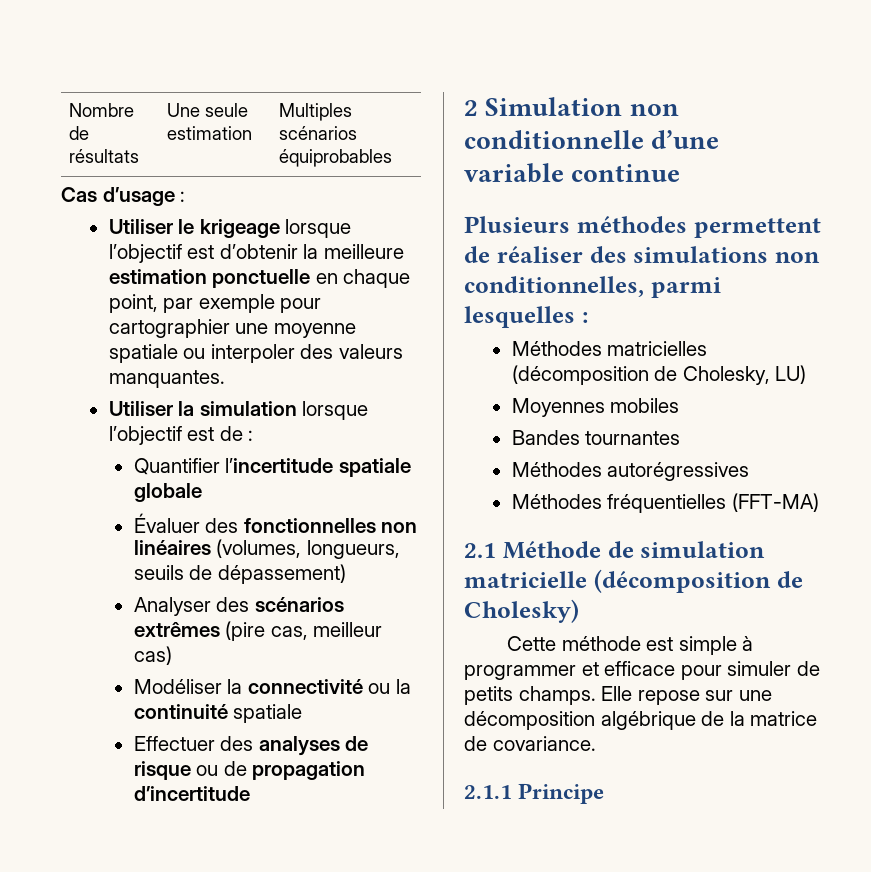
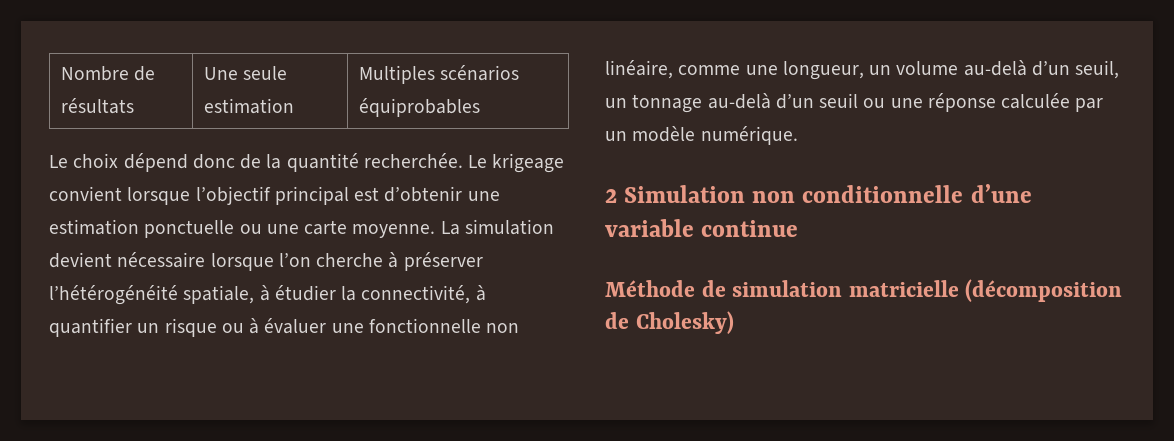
[61,187,186,206] [108,219,352,238] [108,244,182,263] Cas d’usage : // Utiliser le krigeage lorsque l’objectif -> [49,153,565,173] [49,186,349,205] Le choix dépend donc de la quantité recherchée. Le krigeage convient lorsque l’objectif principal
[303,244,404,259] [108,269,411,288] [108,294,322,313] [108,319,356,338] [108,344,403,363] [108,370,225,388] [108,401,369,420] [108,426,254,445] [133,458,411,477] [133,483,202,502] [133,513,418,533] [133,539,400,559] [133,564,346,584] [133,597,344,616] [133,621,383,641] [133,646,172,665] [133,679,411,694] [133,704,303,723] [133,736,369,756] [133,761,366,780] [133,786,250,801] la meilleure estimation ponctuelle en chaque point, par exemple pour cartographier une moyenne spatiale ou interpoler des valeurs manquantes. // Utiliser la simulation lorsque l’objectif est de : // Quantifier l’incertitude spatiale globale // Évaluer des fonctionnelles non linéaires (volumes, longueurs, seuils de dépassement) // Analyser des scénarios extrêmes (pire cas, meilleur cas) // Modéliser la connectivité ou la continuité spatiale // Effectuer des analyses de risque ou de propagation d’incertitude -> [467,191,500,201] [49,219,554,238] [49,252,483,271] [49,285,486,305] [49,318,520,337] [605,60,1120,80] [605,93,1104,113] [605,126,798,145] une estimation ponctuelle ou une carte moyenne. La simulation devient nécessaire lorsque l’on cherche à préserver l’hétérogénéité spatiale, à étudier la connectivité, à quantifier un risque ou à évaluer une fonctionnelle non linéaire, comme une longueur, un volume au-delà d’un seuil, un tonnage au-delà d’un seuil ou une réponse calculée par un modèle numérique.
[464,216,821,238] [464,246,820,263] [464,276,721,298] [464,306,588,328] [511,341,708,356] [511,365,807,385] [511,398,680,417] [511,430,681,445] [511,462,750,481] [511,493,819,513] [464,543,496,558] Plusieurs méthodes permettent de réaliser des simulations non conditionnelles, parmi lesquelles : // Méthodes matricielles (décomposition de Cholesky, LU) // Moyennes mobiles // Bandes tournantes // Méthodes autorégressives // Méthodes fréquentielles (FFT-MA) // 2.1 -> (799, 228) none
[507,636,754,655] [464,661,820,680] [464,686,772,705] [464,711,818,730] [464,736,596,751] [464,783,605,804] // Cette méthode est simple à programmer et efficace pour simuler de petits champs. Elle repose sur une décomposition algébrique de la matrice de covariance. // 2.1.1 Principe -> (734, 322) none

